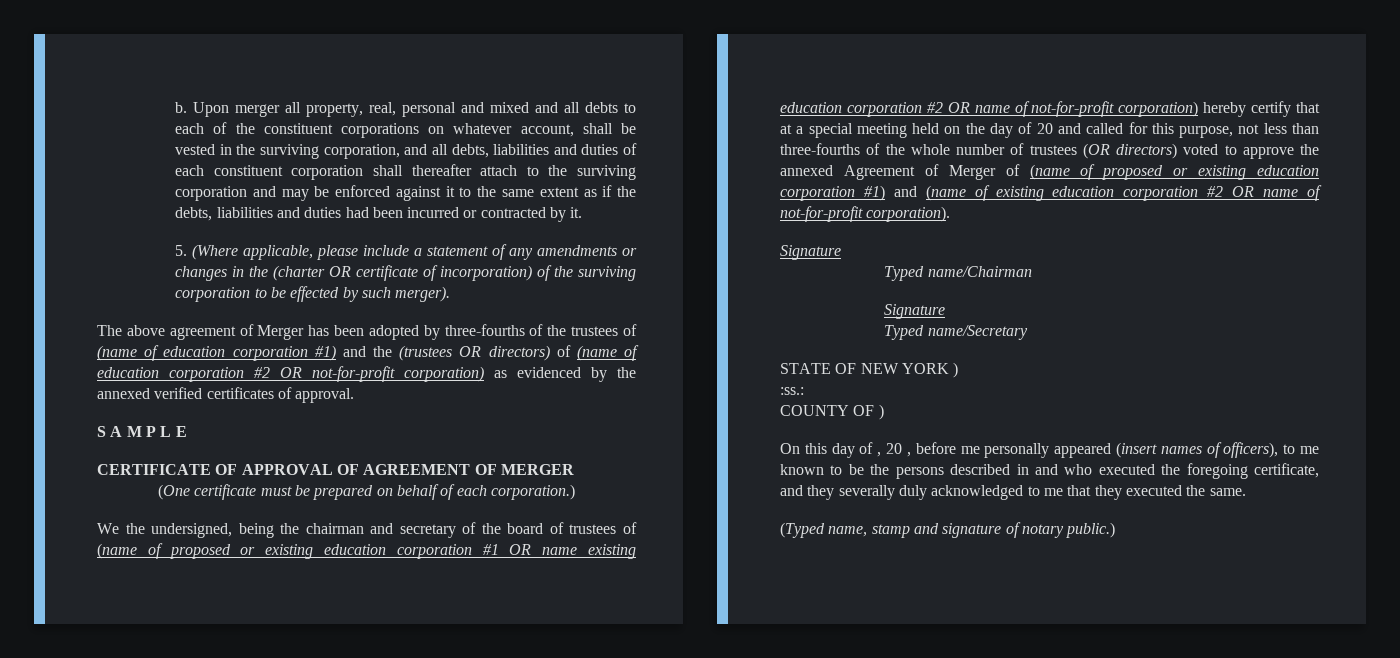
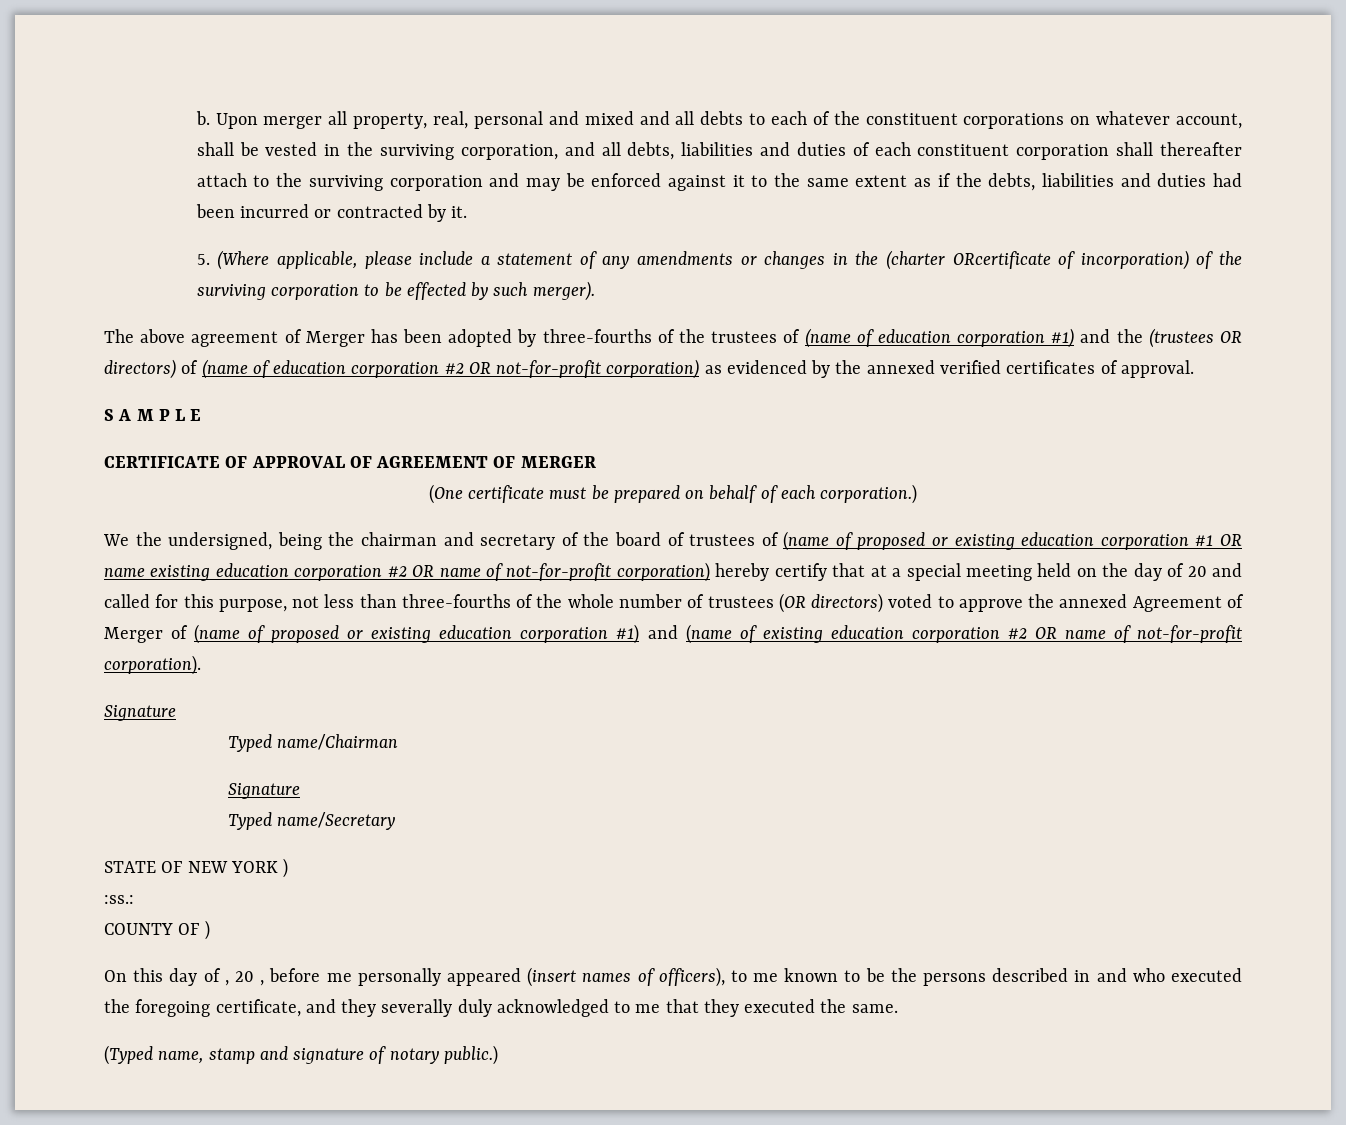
[329,265,419,281] OR certificate -> [952,251,1051,269] ORcertificate

